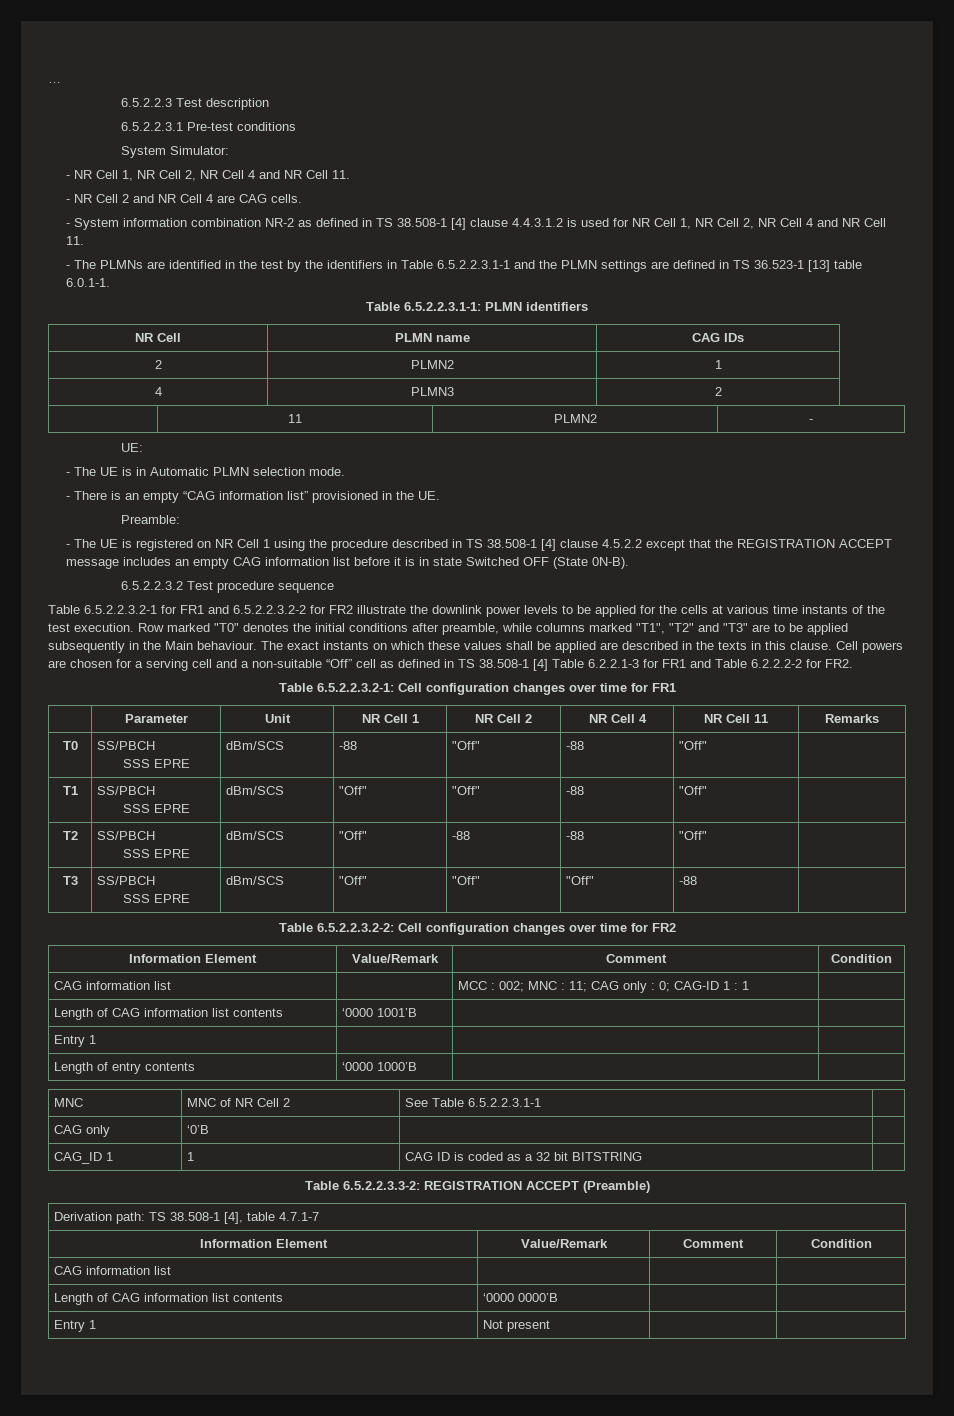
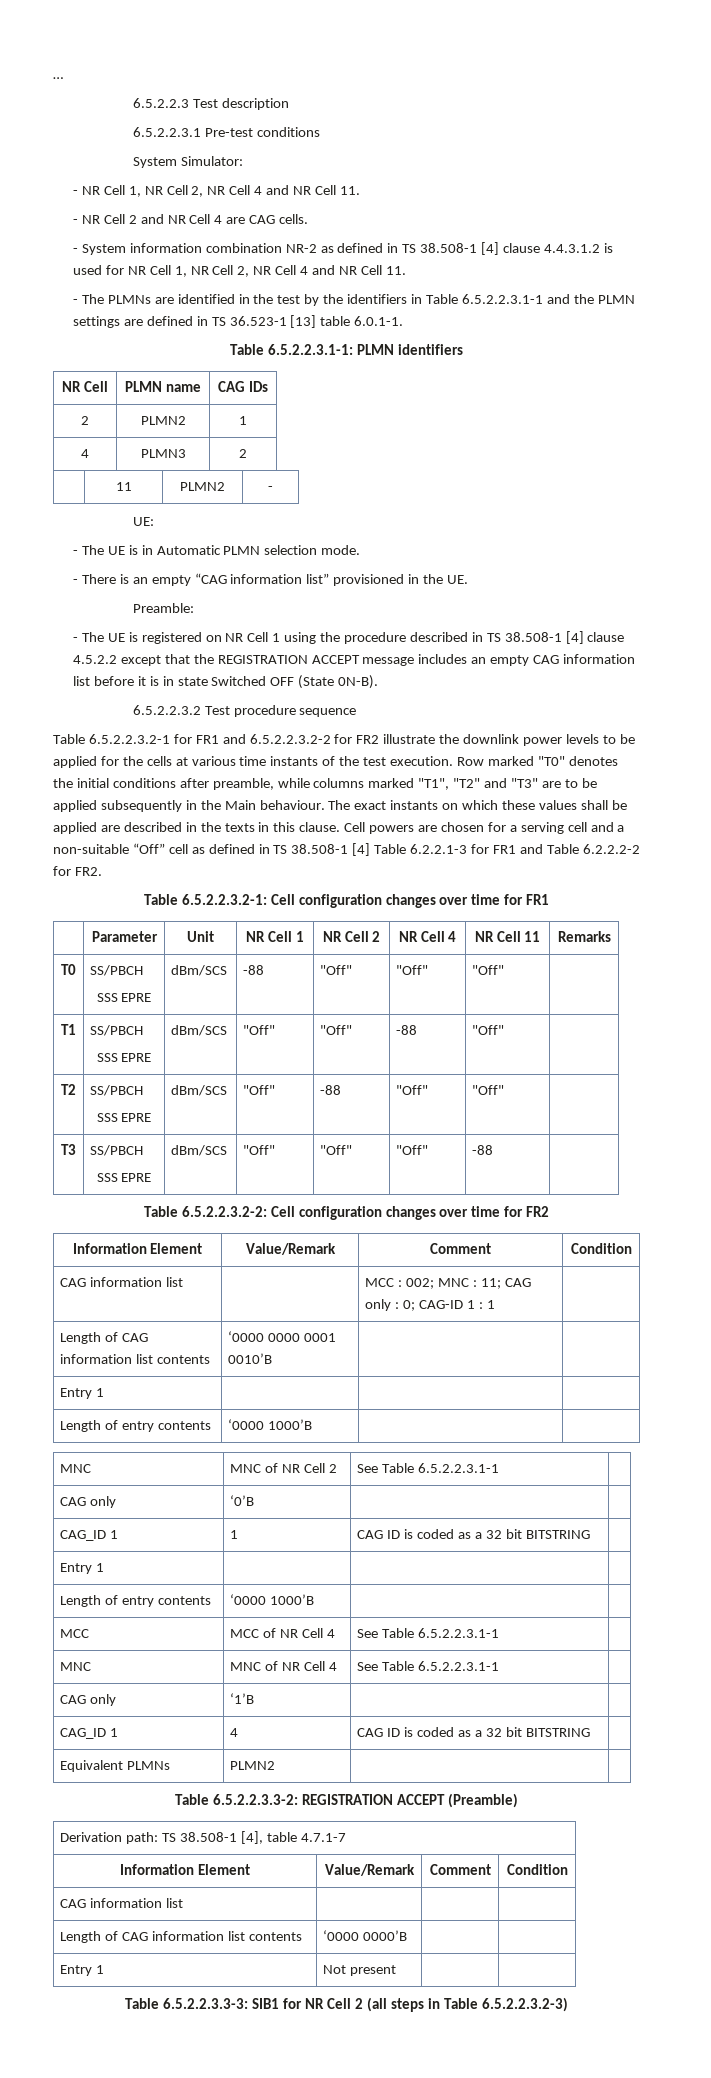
[565,741,584,750] -88 -> [396,965,429,975] "Off"
[565,831,584,840] -88 -> [396,1085,429,1095] "Off"
[376,1008,417,1017] 1001’B -> [268,1333,337,1342] [228,1353,273,1364] 0000 0001 0010’B
(642, 1156) none -> [60,1563,105,1574] [60,1595,212,1607] [230,1594,315,1605] [60,1629,90,1638] [230,1628,336,1638] [357,1628,500,1638] [60,1662,92,1671] [230,1661,338,1671] [357,1661,500,1671] [60,1694,117,1706] [230,1693,255,1704] [60,1728,119,1739] [230,1728,239,1737] [357,1727,590,1737] [60,1760,171,1772] [230,1761,276,1770] // Entry 1 | | | // Length of entry contents | ‘0000 1000’B | | // MCC | MCC of NR Cell 4 | See Table 6.5.2.2.3.1-1 | // MNC | MNC of NR Cell 4 | See Table 6.5.2.2.3.1-1 | // CAG only | ‘1’B | | // CAG_ID 1 | 4 | CAG ID is coded as a 32 bit BITSTRING | // Equivalent PLMNs | PLMN2 | |
(550, 1326) none -> [125,1997,568,2012] // Table 6.5.2.2.3.3-3: SIB1 for NR Cell 2 (all steps in Table 6.5.2.2.3.2-3)

